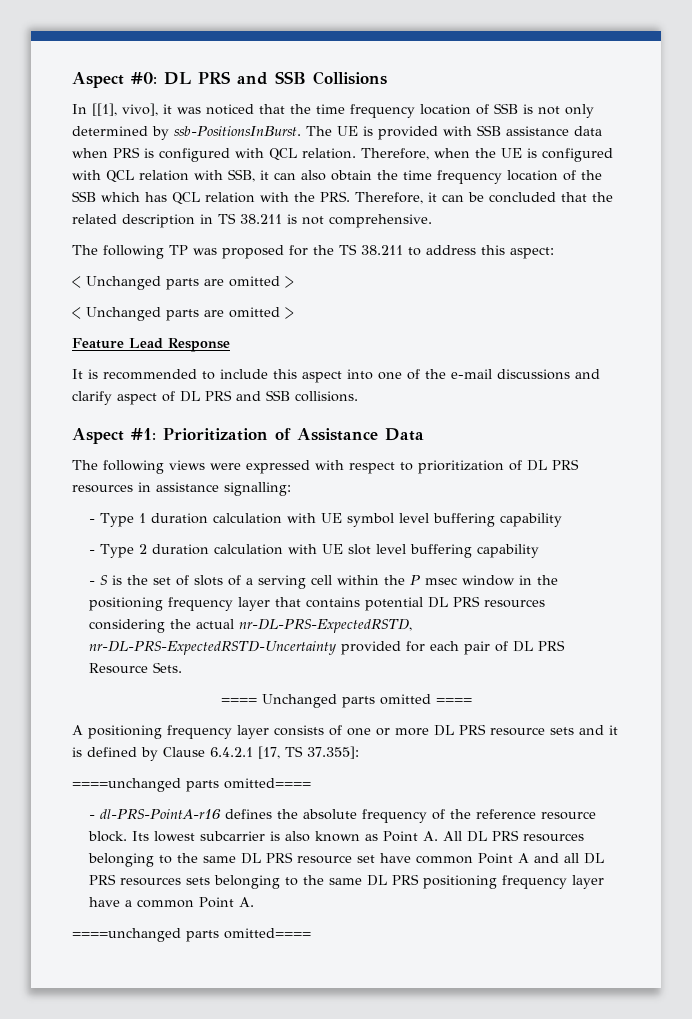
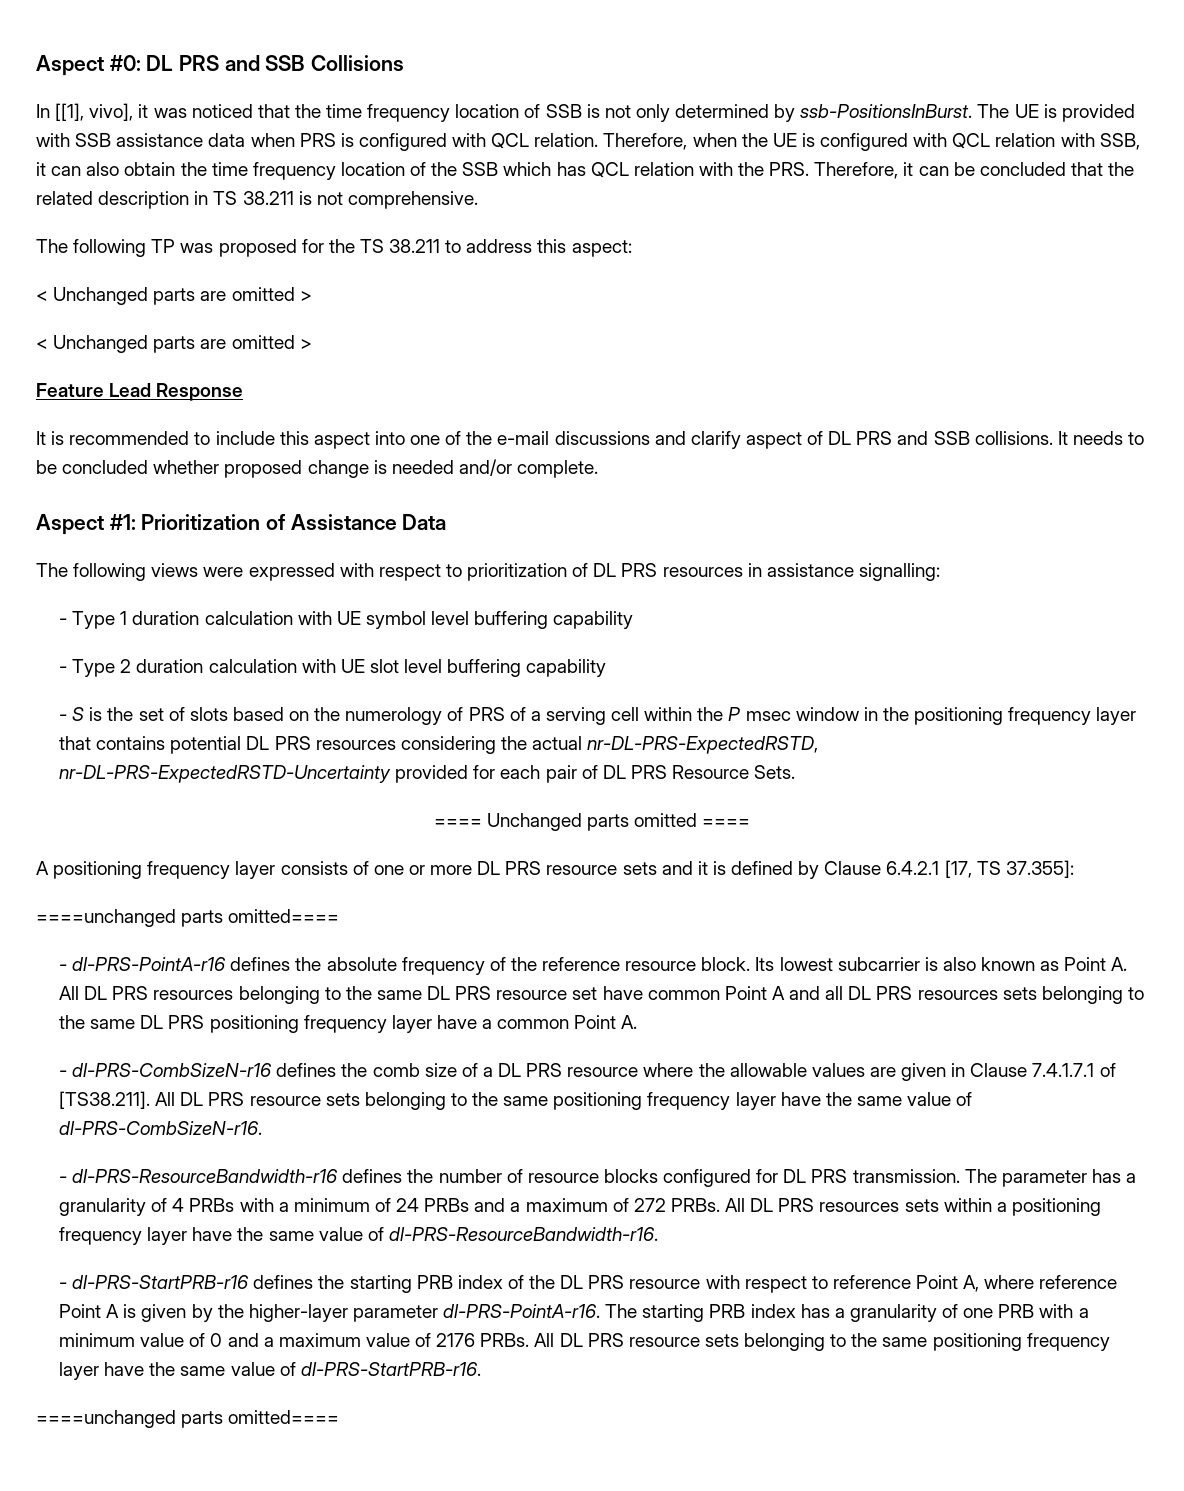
(358, 396) none -> [1057,431,1145,445] [36,459,599,478] It needs to be concluded whether proposed change is needed and/or complete.
(224, 580) none -> [232,707,505,725] based on the numerology of PRS
(255, 902) none -> [58,1063,1116,1081] [58,1091,973,1110] [58,1121,262,1135] [58,1169,1137,1187] [58,1198,1101,1216] [58,1227,658,1245] [58,1275,1118,1293] [58,1304,1089,1322] [58,1333,1110,1351] [58,1362,481,1380] // - dl-PRS-CombSizeN-r16 defines the comb size of a DL PRS resource where the allowable values are given in Clause 7.4.1.7.1 of [TS38.211]. All DL PRS resource sets belonging to the same positioning frequency layer have the same value of dl-PRS-CombSizeN-r16. // - dl-PRS-ResourceBandwidth-r16 defines the number of resource blocks configured for DL PRS transmission. The parameter has a granularity of 4 PRBs with a minimum of 24 PRBs and a maximum of 272 PRBs. All DL PRS resources sets within a positioning frequency layer have the same value of dl-PRS-ResourceBandwidth-r16. // - dl-PRS-StartPRB-r16 defines the starting PRB index of the DL PRS resource with respect to reference Point A, where reference Point A is given by the higher-layer parameter dl-PRS-PointA-r16. The starting PRB index has a granularity of one PRB with a minimum value of 0 and a maximum value of 2176 PRBs. All DL PRS resource sets belonging to the same positioning frequency layer have the same value of dl-PRS-StartPRB-r16.

